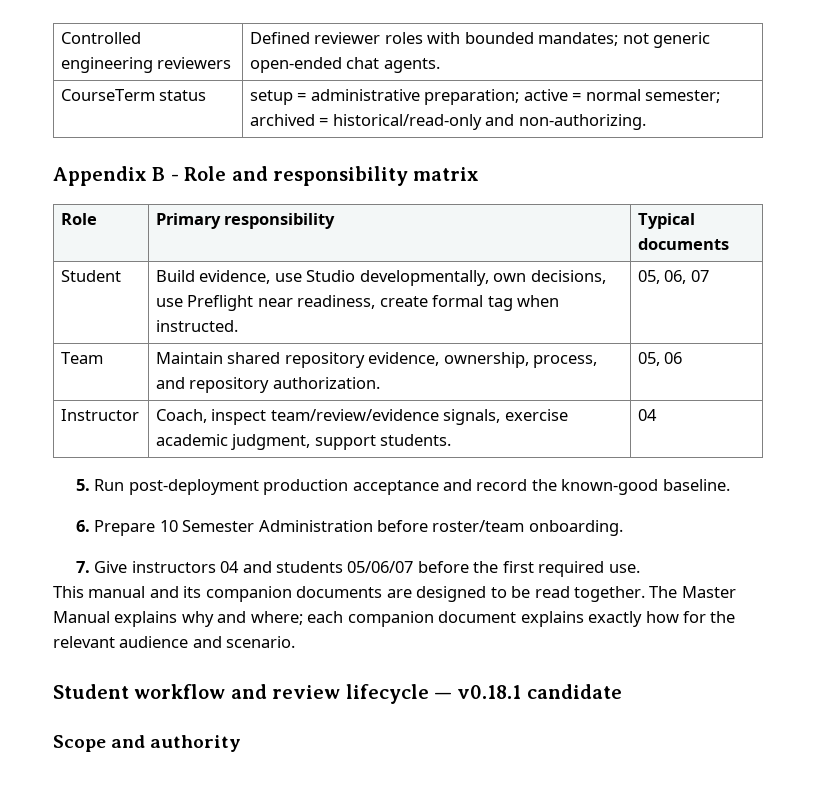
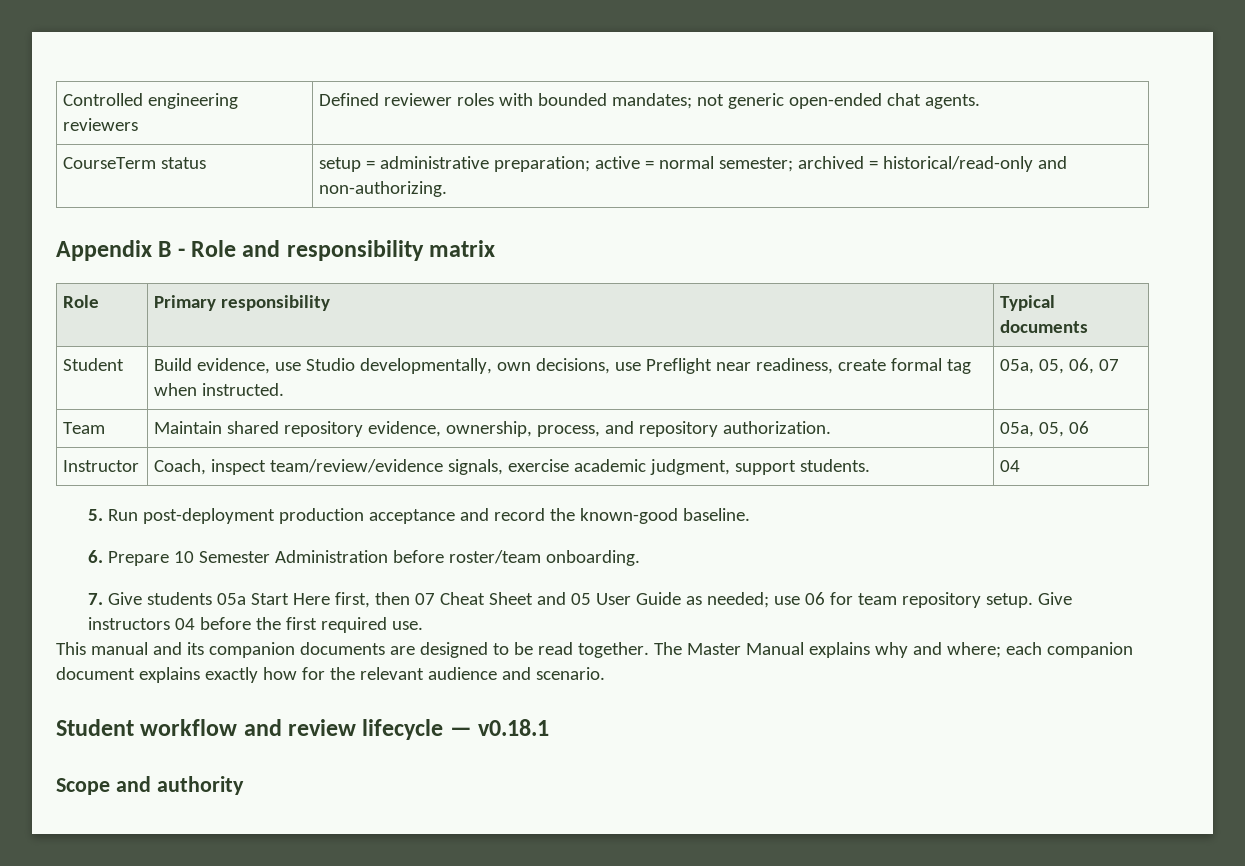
(239, 326) none -> [1000,359,1035,374] 05a,
(380, 383) none -> [1000,422,1035,437] 05a,
[131,561,414,573] instructors 04 and students 05/06/07 -> [146,592,1072,608] [87,617,195,630] students 05a Start Here first, then 07 Cheat Sheet and 05 User Guide as needed; use 06 for team repository setup. Give instructors 04
[526,684,622,699] candidate -> (550, 727) none

